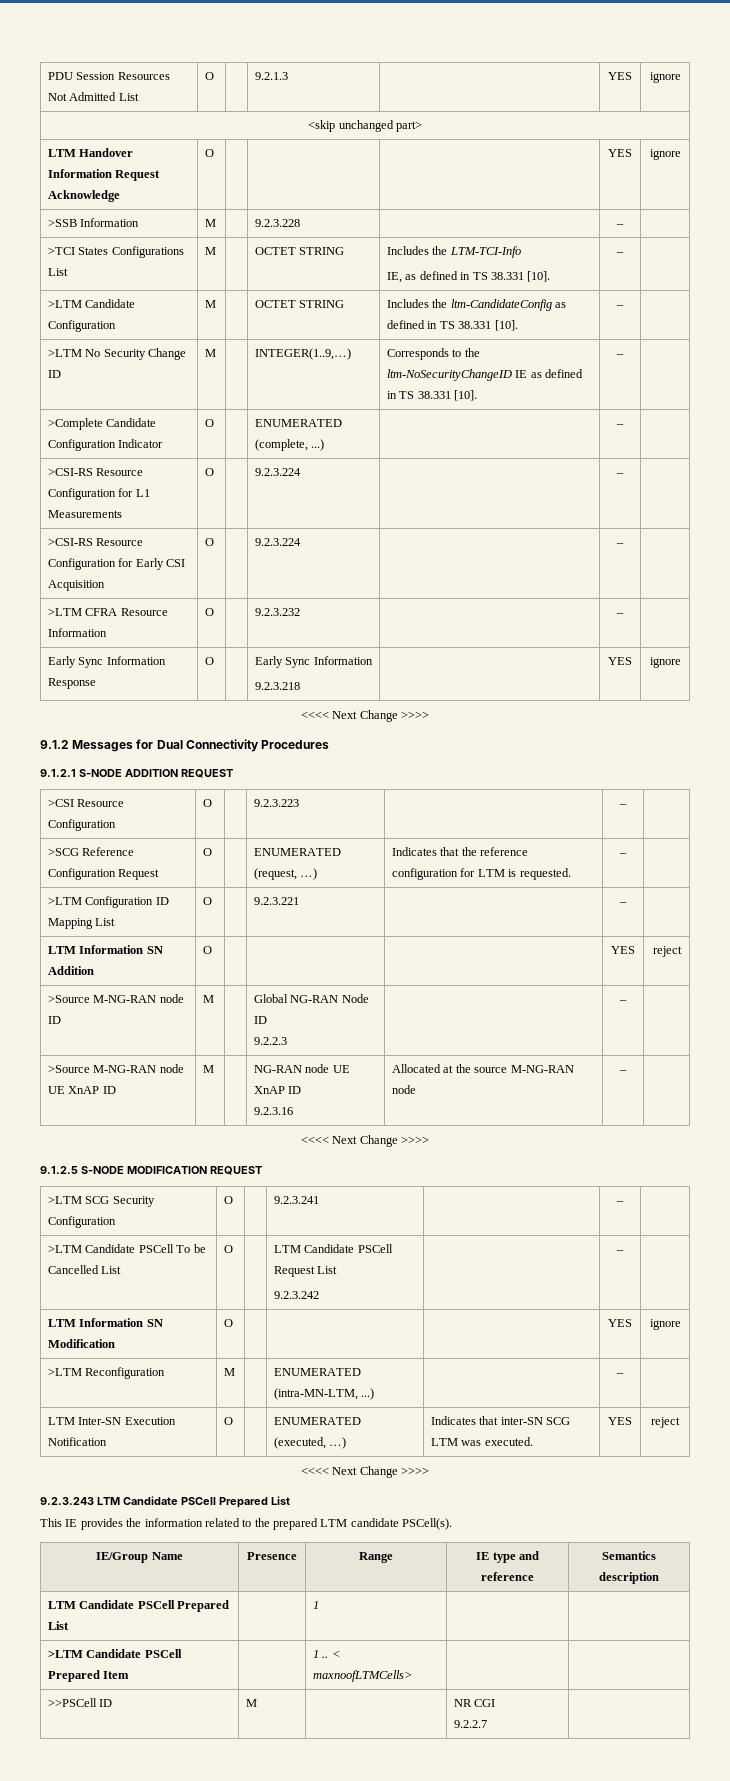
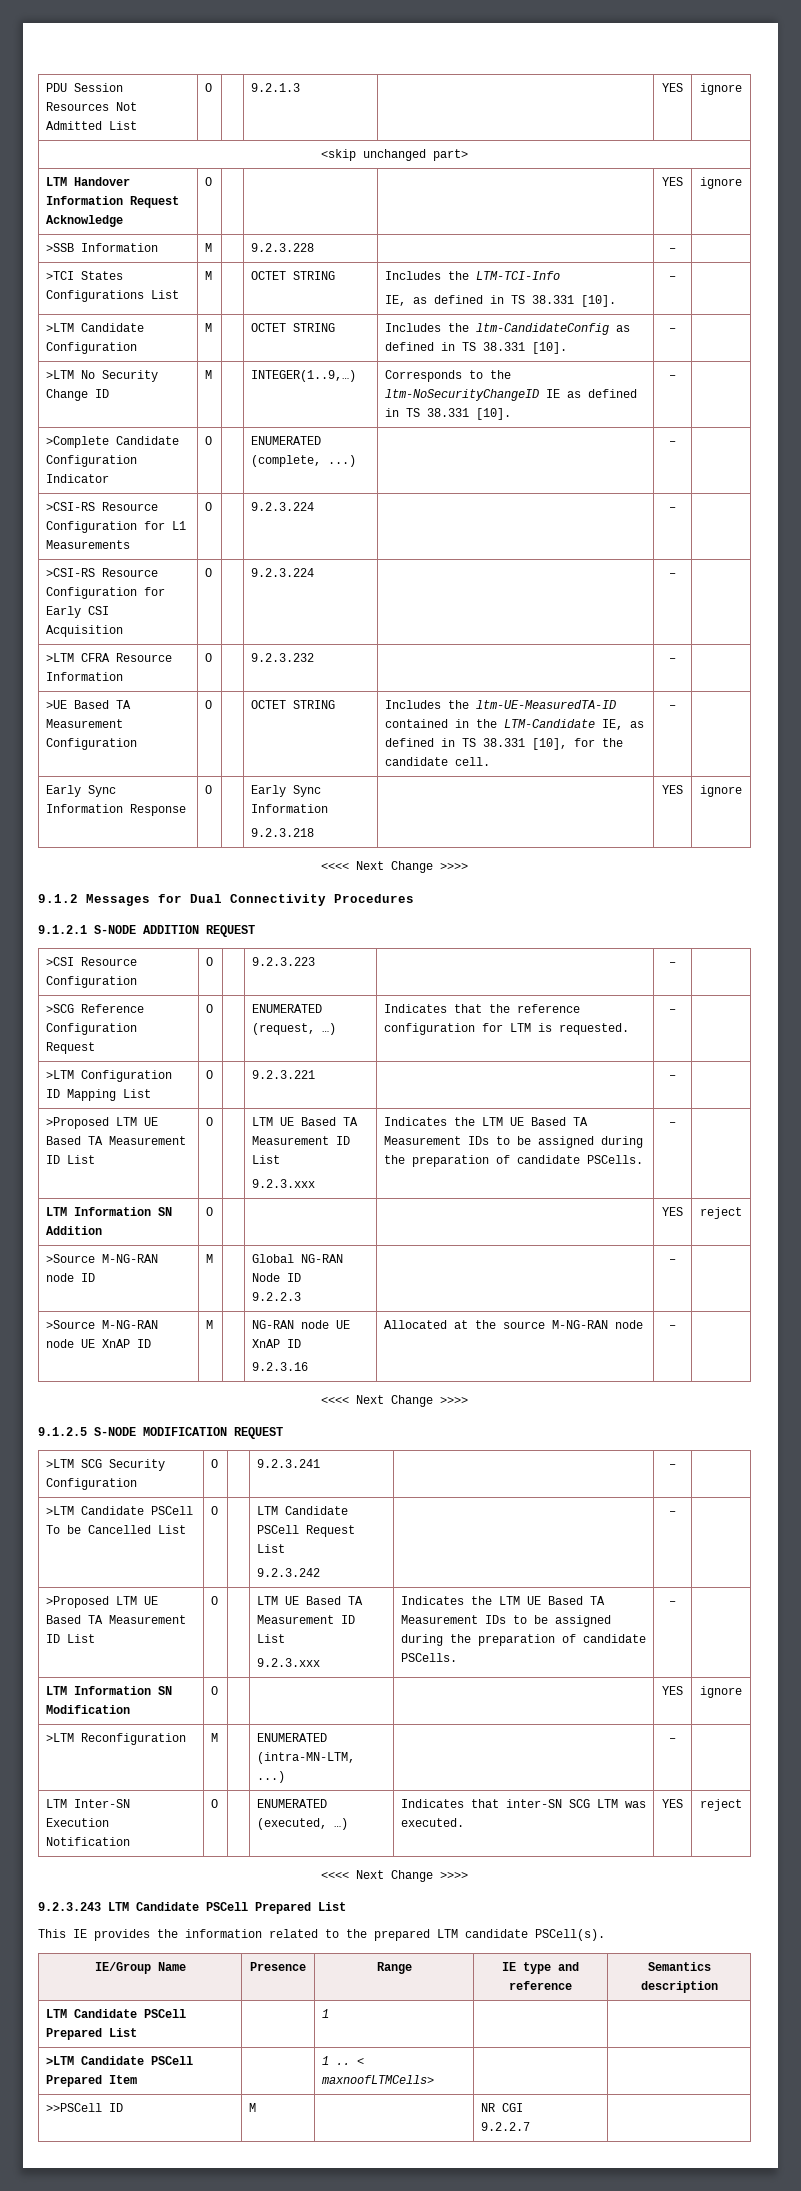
(624, 614) none -> [45,700,131,709] [45,719,123,728] [45,738,137,750] [204,700,212,709] [250,700,335,709] [384,700,616,709] [384,719,644,730] [384,738,623,750] [384,757,490,766] [669,705,676,709] // >UE Based TA Measurement Configuration | O | | OCTET STRING | Includes the ltm-UE-MeasuredTA-ID contained in the LTM-Candidate IE, as defined in TS 38.331 [10], for the candidate cell. | – |
(627, 903) none -> [45,1117,158,1129] [45,1136,186,1145] [45,1155,95,1164] [205,1117,213,1126] [251,1117,358,1126] [251,1136,350,1145] [251,1155,280,1164] [251,1179,315,1188] [383,1117,588,1126] [383,1136,643,1148] [383,1155,643,1167] [669,1122,676,1126] // >Proposed LTM UE Based TA Measurement ID List | O | | LTM UE Based TA Measurement ID List // 9.2.3.xxx | Indicates the LTM UE Based TA Measurement IDs to be assigned during the preparation of candidate PSCells. | – |
(624, 1251) none -> [45,1596,158,1608] [45,1615,186,1624] [45,1634,95,1643] [210,1596,218,1605] [256,1596,363,1605] [256,1615,355,1624] [256,1634,285,1643] [256,1658,320,1667] [400,1596,605,1605] [400,1615,611,1627] [400,1634,646,1646] [400,1653,457,1662] [669,1601,676,1605] // >Proposed LTM UE Based TA Measurement ID List | O | | LTM UE Based TA Measurement ID List // 9.2.3.xxx | Indicates the LTM UE Based TA Measurement IDs to be assigned during the preparation of candidate PSCells. | – |

